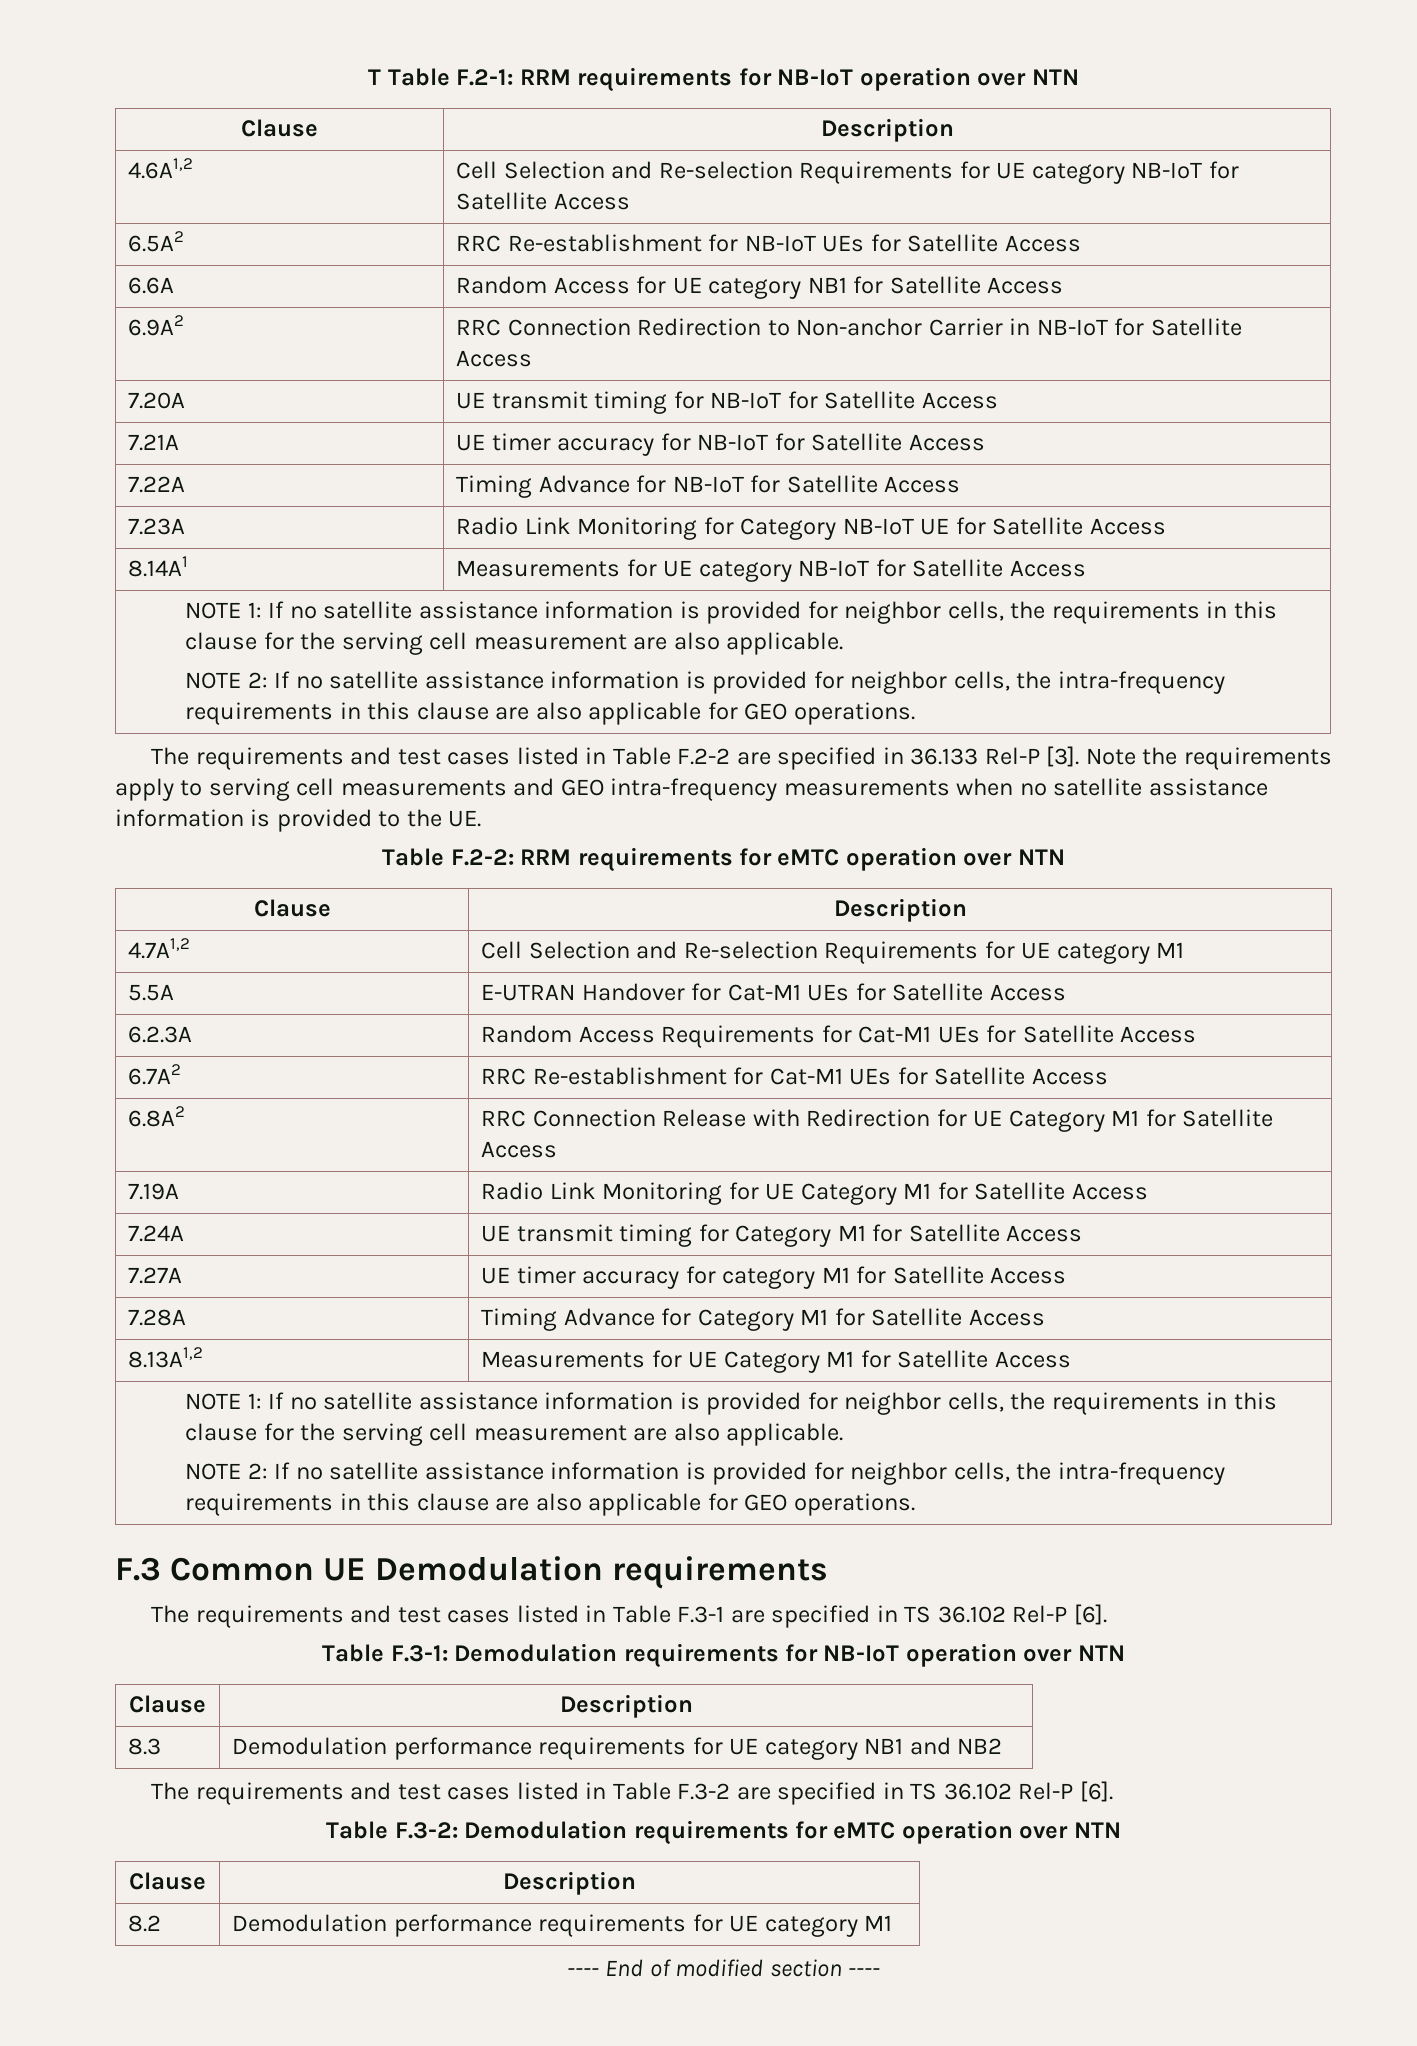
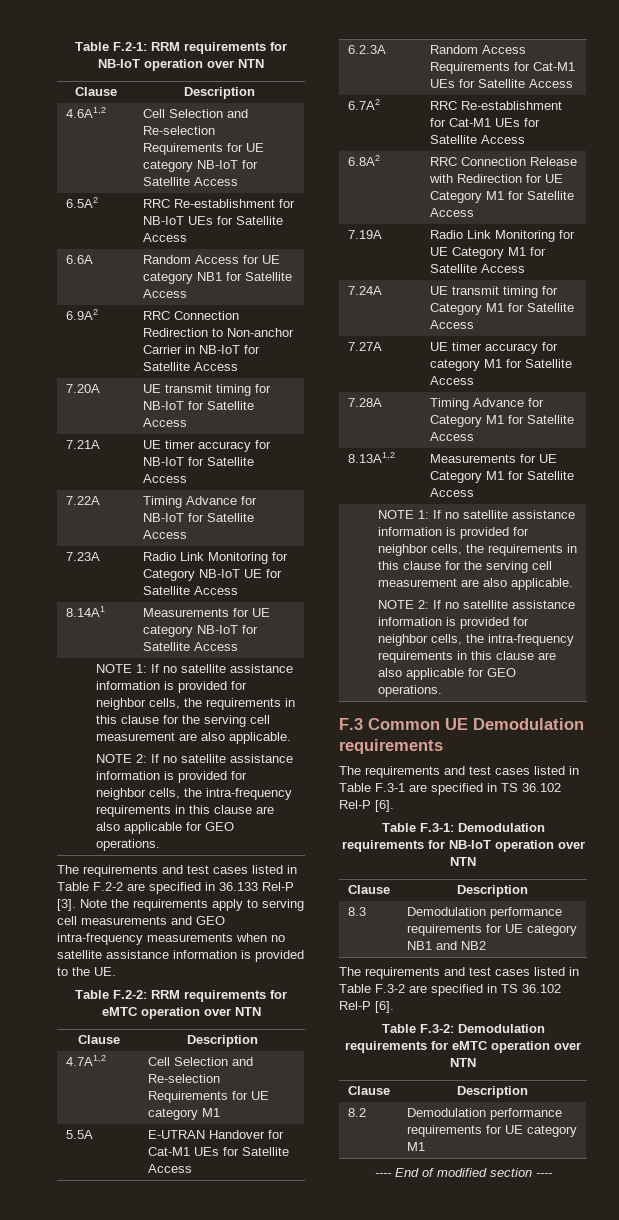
[368,69,382,85] T -> (75, 46) none

